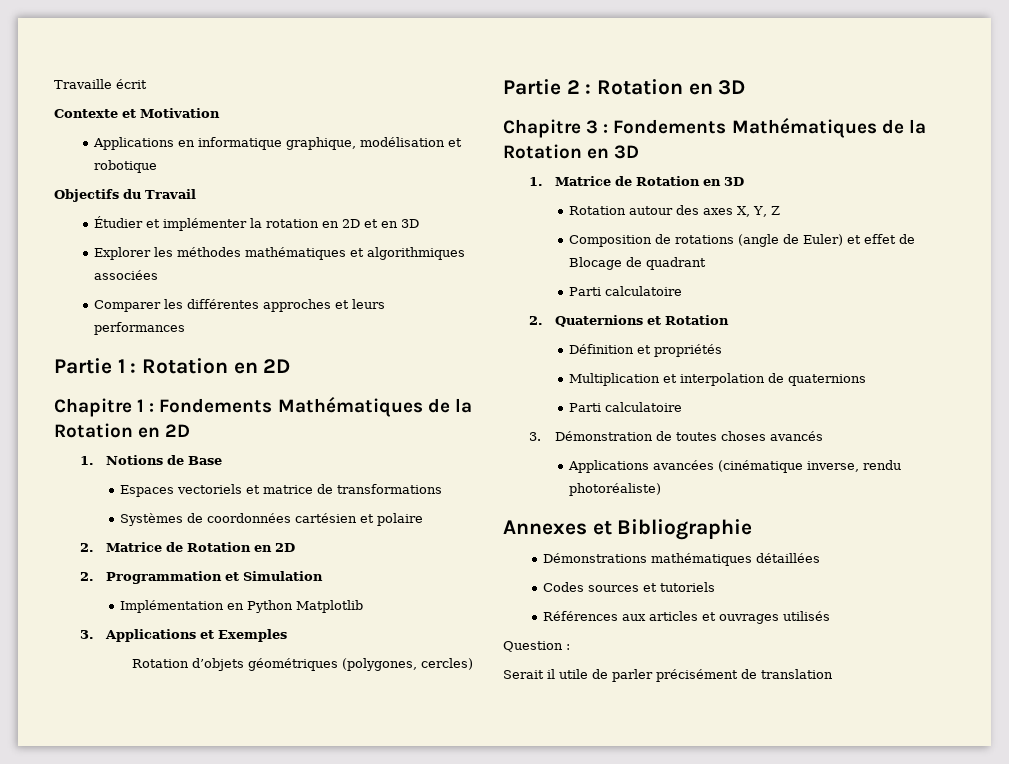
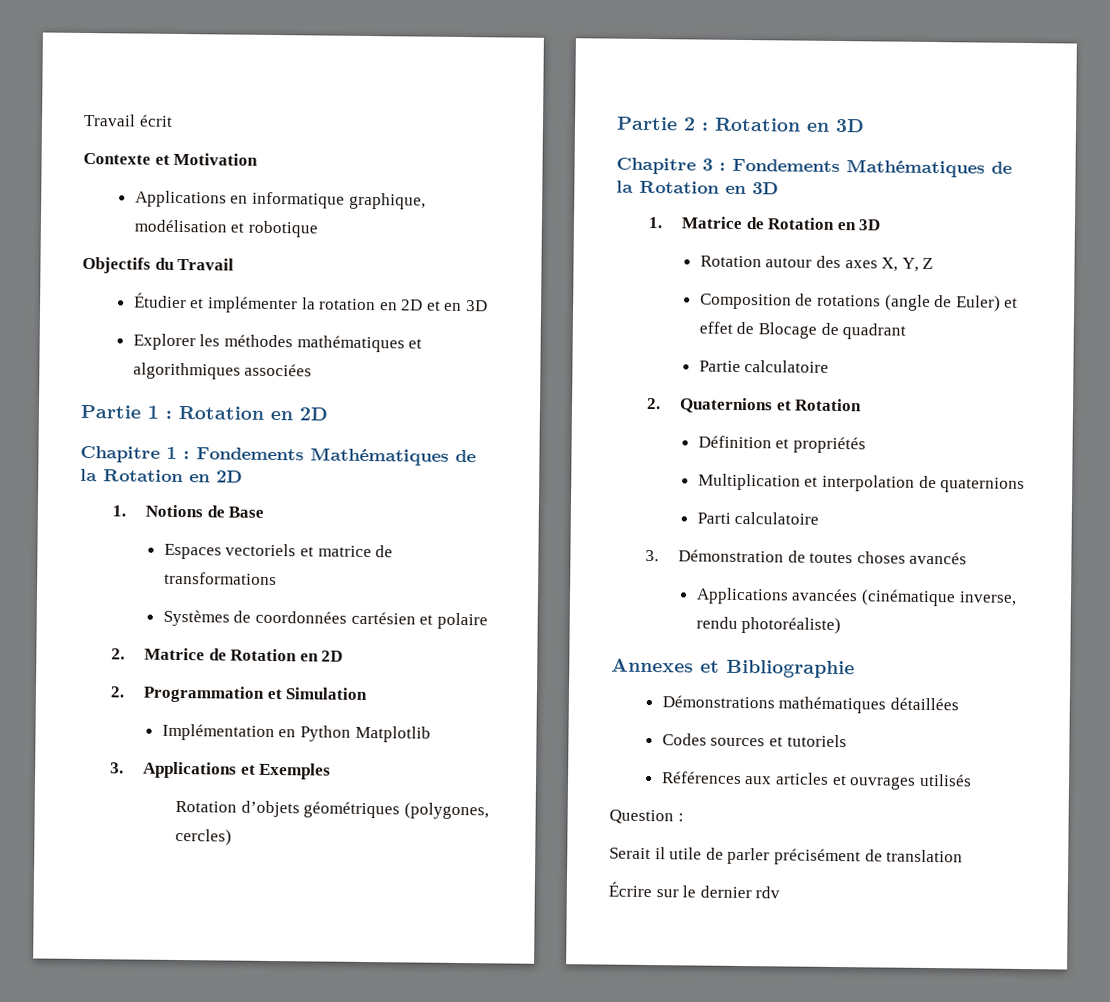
[54,79,112,89] Travaille -> [83,113,136,127] Travail
[94,299,386,312] [94,322,186,335] // Comparer les différentes approches et leurs performances -> (313, 370) none
[569,287,602,296] Parti -> [698,360,741,372] Partie
(833, 674) none -> [608,881,781,899] // Écrire sur le dernier rdv

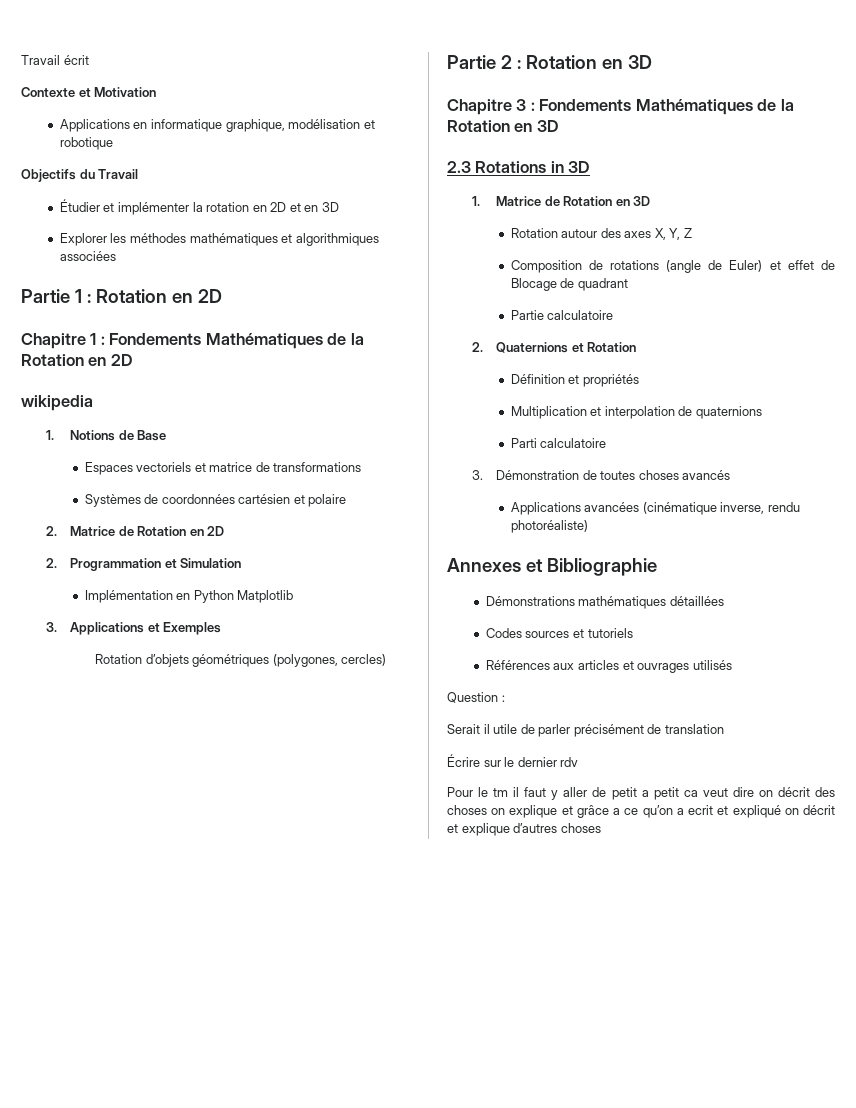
(243, 476) none -> [21,395,93,411] // wikipedia
(779, 188) none -> [447,161,591,173] // 2.3 Rotations in 3D
(781, 892) none -> [447,787,835,800] [447,805,835,818] [447,823,601,836] // Pour le tm il faut y aller de petit a petit ca veut dire on décrit des choses on explique et grâce a ce qu’on a ecrit et expliqué on décrit et explique d’autres choses

